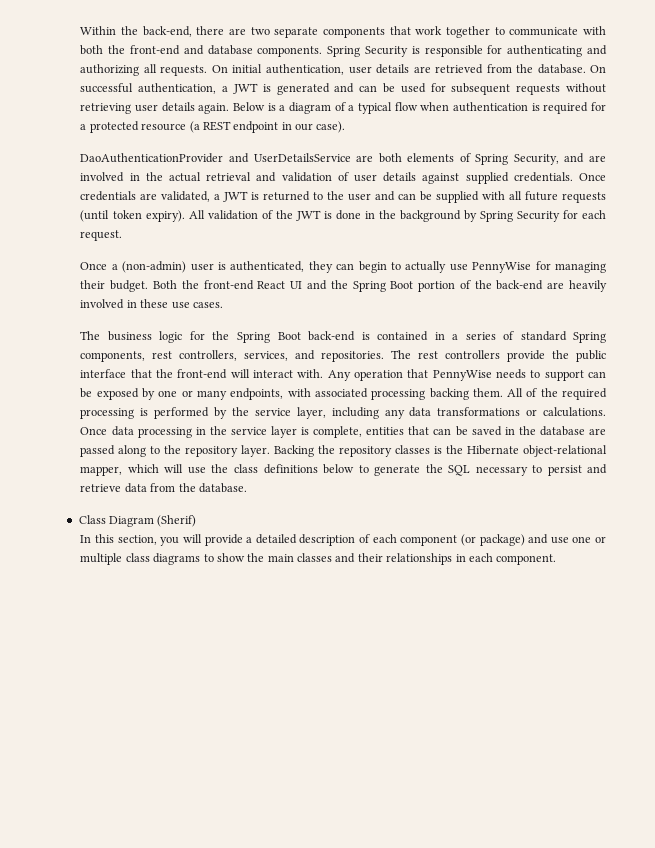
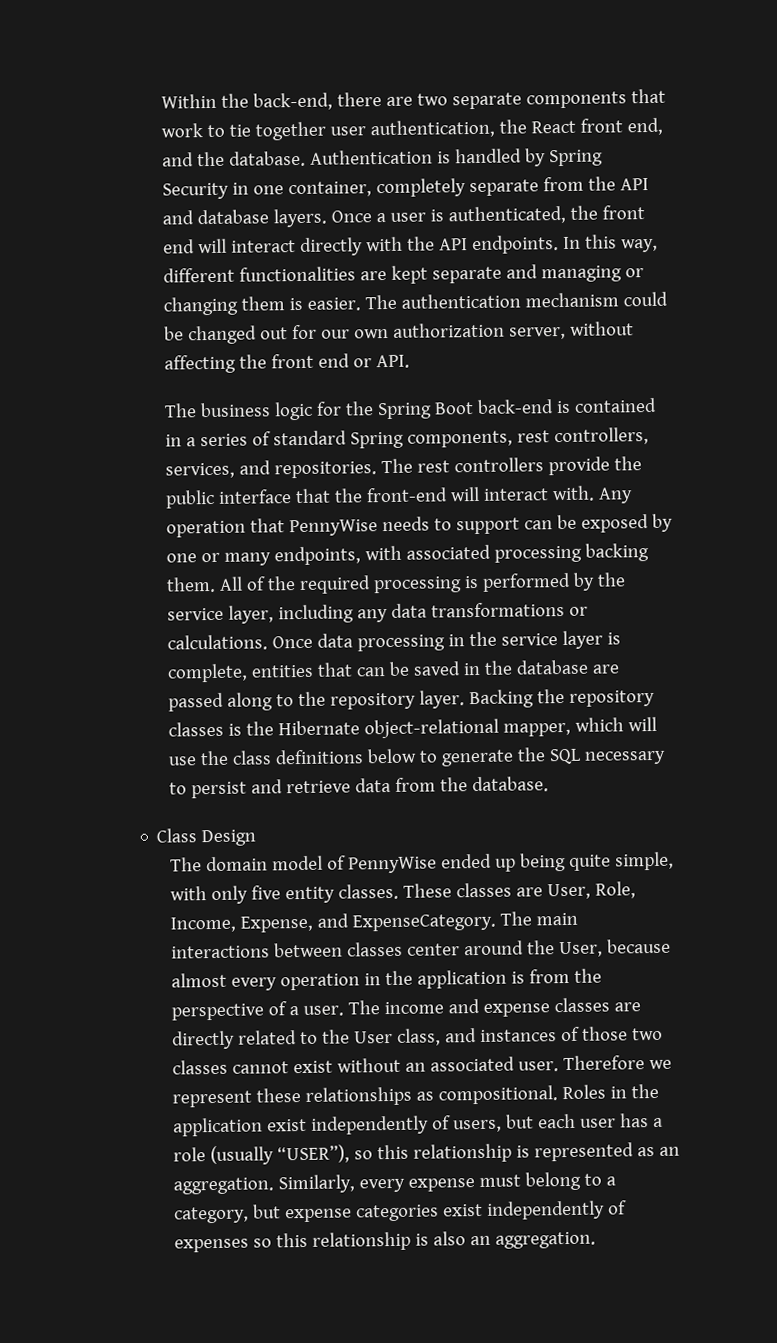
[446,26,606,38] [80,45,607,57] [80,64,606,76] [80,83,607,95] [80,102,606,114] [80,121,346,133] [80,153,606,165] [80,172,606,184] [80,191,607,203] [80,210,606,222] [80,230,123,241] together to communicate with both the front-end and database components. Spring Security is responsible for authenticating and authorizing all requests. On initial authentication, user details are retrieved from the database. On successful authentication, a JWT is generated and can be used for subsequent requests without retrieving user details again. Below is a diagram of a typical flow when authentication is required for a protected resource (a REST endpoint in our case). // DaoAuthenticationProvider and UserDetailsService are both elements of Spring Security, and are involved in the actual retrieval and validation of user details against supplied credentials. Once credentials are validated, a JWT is returned to the user and can be supplied with all future requests (until token expiry). All validation of the JWT is done in the background by Spring Security for each request. // -> [206,117,663,141] [161,148,603,167] [161,176,649,200] [161,208,327,228] to tie together user authentication, the React front end, and the database. Authentication is handled by Spring Security in one container, completely separate from the API and database layers.
[122,261,187,273] (non-admin) -> (386, 218) none
[308,261,606,273] [80,280,607,292] [80,299,223,309] they can begin to actually use PennyWise for managing their budget. Both the front-end React UI and the Spring Boot portion of the back-end are heavily involved in these use cases. -> [569,205,645,220] [162,234,658,256] [162,264,644,284] [162,291,668,316] [163,321,634,345] [163,353,410,374] the front end will interact directly with the API endpoints. In this way, different functionalities are kept separate and managing or changing them is easier. The authentication mechanism could be changed out for our own authorization server, without affecting the front end or API.
[108,515,197,527] [80,534,606,546] [80,553,557,565] Diagram (Sherif) // In this section, you will provide a detailed description of each component (or package) and use one or multiple class diagrams to show the main classes and their relationships in each component. -> [201,829,257,847] [169,851,674,874] [169,881,636,905] [169,911,578,933] [170,938,671,959] [170,968,602,991] [170,997,641,1021] [171,1026,663,1050] [171,1055,672,1075] [171,1083,659,1108] [172,1113,663,1137] [172,1142,680,1166] [172,1171,616,1195] [173,1200,627,1224] [173,1231,596,1253] Design // The domain model of PennyWise ended up being quite simple, with only five entity classes. These classes are User, Role, Income, Expense, and ExpenseCategory. The main interactions between classes center around the User, because almost every operation in the application is from the perspective of a user. The income and expense classes are directly related to the User class, and instances of those two classes cannot exist without an associated user. Therefore we represent these relationships as compositional. Roles in the application exist independently of users, but each user has a role (usually “USER”), so this relationship is represented as an aggregation. Similarly, every expense must belong to a category, but expense categories exist independently of expenses so this relationship is also an aggregation.

